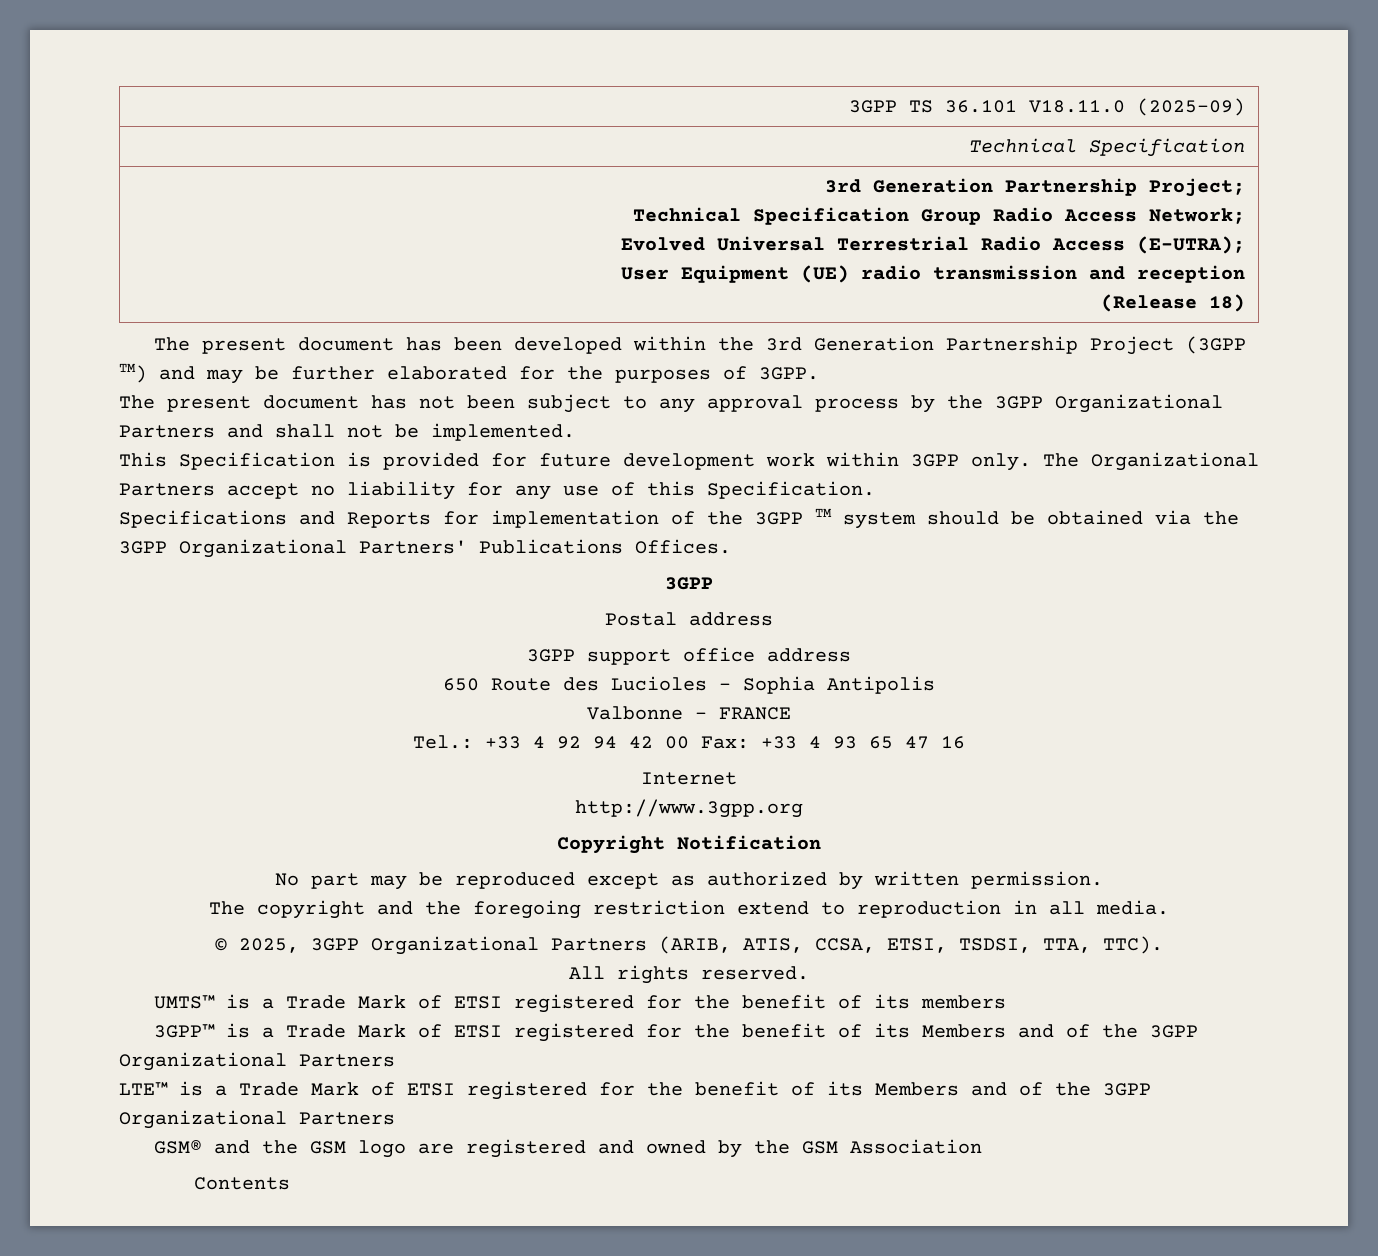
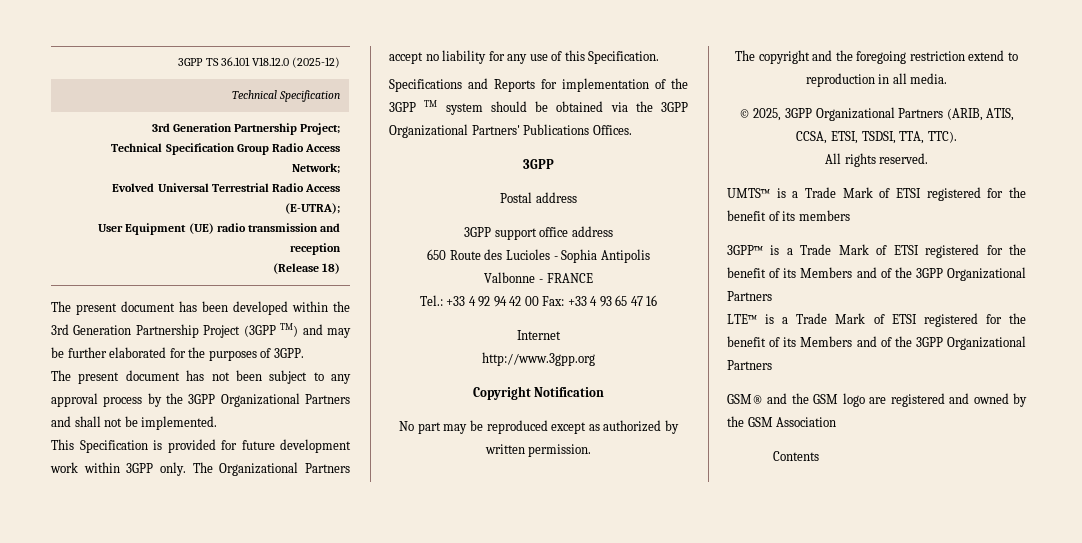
[1029,98,1246,116] V18.11.0 (2025-09) -> [251,57,340,68] V18.12.0 (2025-12)

